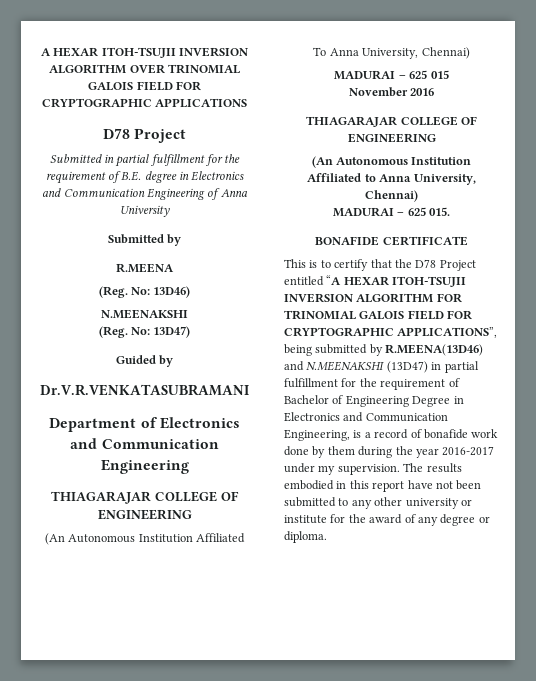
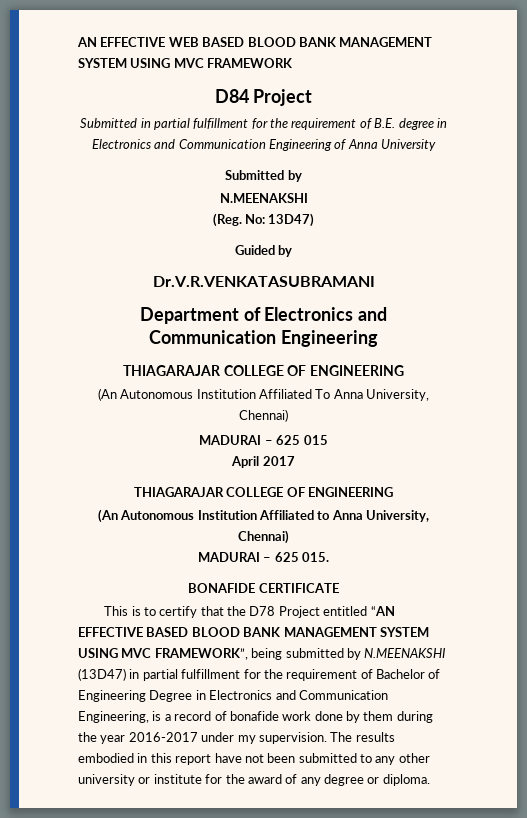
[40,47,249,58] [49,64,240,74] [88,81,201,91] [41,98,248,108] [102,128,130,139] A HEXAR ITOH-TSUJII INVERSION ALGORITHM OVER TRINOMIAL GALOIS FIELD FOR CRYPTOGRAPHIC APPLICATIONS // D78 -> [77,37,433,47] [78,58,294,68] [214,89,249,103] AN EFFECTIVE WEB BASED BLOOD BANK MANAGEMENT SYSTEM USING MVC FRAMEWORK // D84
[116,263,174,273] [98,286,191,298] // R.MEENA // (Reg. No: 13D46) -> (302, 176) none
[348,87,435,97] November 2016 -> [231,456,295,468] April 2017
[326,275,467,287] [284,293,462,303] [284,310,473,320] [284,327,498,338] “A HEXAR ITOH-TSUJII INVERSION ALGORITHM FOR TRINOMIAL GALOIS FIELD FOR CRYPTOGRAPHIC APPLICATIONS”, -> [370,606,395,616] [78,627,429,637] [78,648,248,660] “AN EFFECTIVE BASED BLOOD BANK MANAGEMENT SYSTEM USING MVC FRAMEWORK”,
[385,344,484,356] [284,361,304,371] R.MEENA(13D46) and -> (361, 654) none

